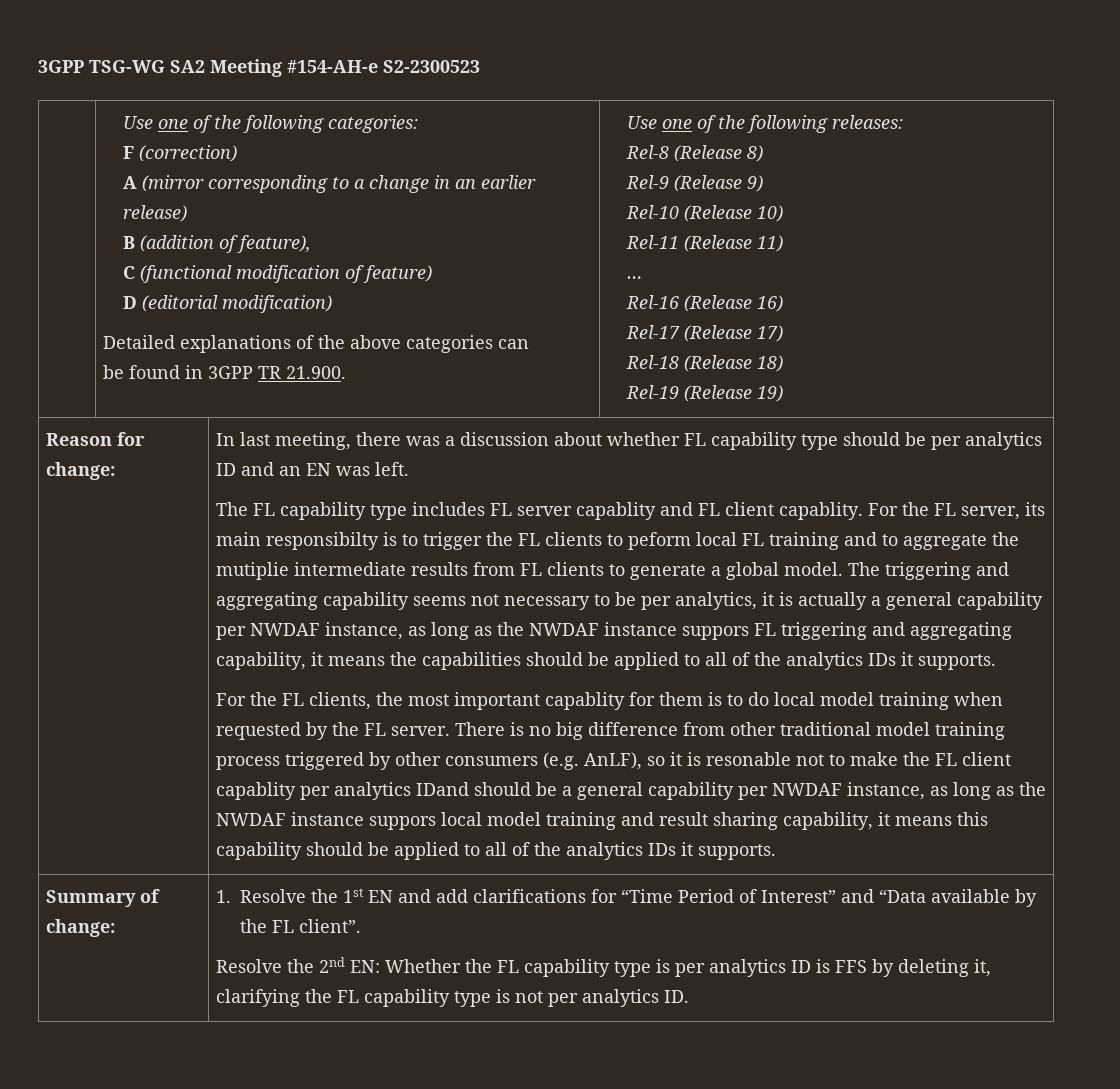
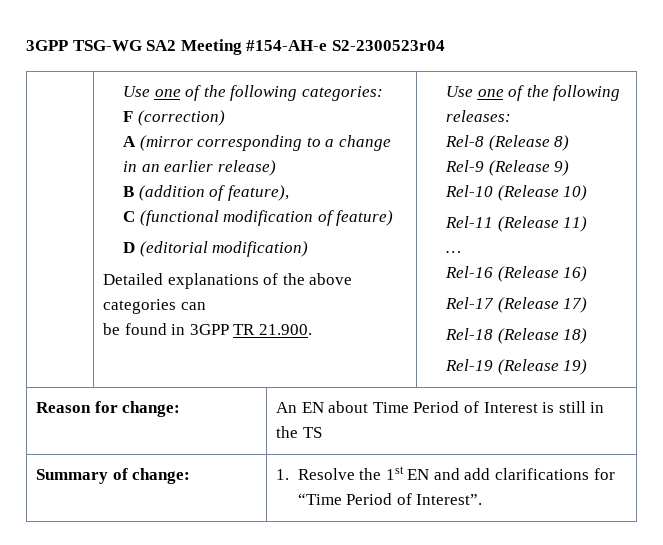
[383,60,480,73] S2-2300523 -> [331,40,445,51] S2-2300523r04
[215,432,1042,450] [215,462,409,476] [215,502,1045,520] [215,532,1019,550] [215,562,1009,580] [215,592,1043,610] [215,622,1012,640] [215,652,996,670] [215,692,1003,710] [215,722,1005,740] [215,752,1011,770] [215,782,1046,800] [215,812,988,830] [215,842,776,860] In last meeting, there was a discussion about whether FL capability type should be per analytics ID and an EN was left. // The FL capability type includes FL server capablity and FL client capablity. For the FL server, its main responsibilty is to trigger the FL clients to peform local FL training and to aggregate the mutiplie intermediate results from FL clients to generate a global model. The triggering and aggregating capability seems not necessary to be per analytics, it is actually a general capability per NWDAF instance, as long as the NWDAF instance suppors FL triggering and aggregating capability, it means the capabilities should be applied to all of the analytics IDs it supports. // For the FL clients, the most important capablity for them is to do local model training when requested by the FL server. There is no big difference from other traditional model training process triggered by other consumers (e.g. AnLF), so it is resonable not to make the FL client capablity per analytics IDand should be a general capability per NWDAF instance, as long as the NWDAF instance suppors local model training and result sharing capability, it means this capability should be applied to all of the analytics IDs it supports. -> [275,401,605,413] [275,426,322,438] An EN about Time Period of Interest is still in the TS
[760,889,1037,907] [239,919,361,933] [215,957,991,977] [215,989,689,1007] Interest” and “Data available by the FL client”. // Resolve the 2nd EN: Whether the FL capability type is per analytics ID is FFS by deleting it, clarifying the FL capability type is not per analytics ID. -> [416,494,483,505] Interest”.

